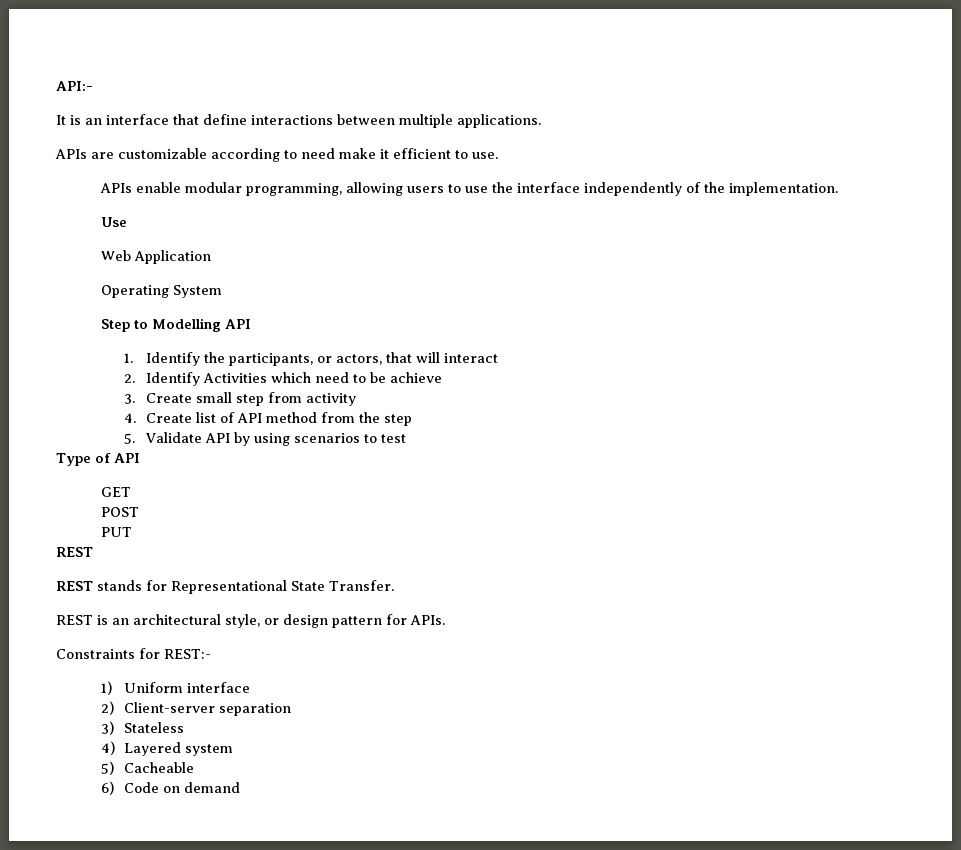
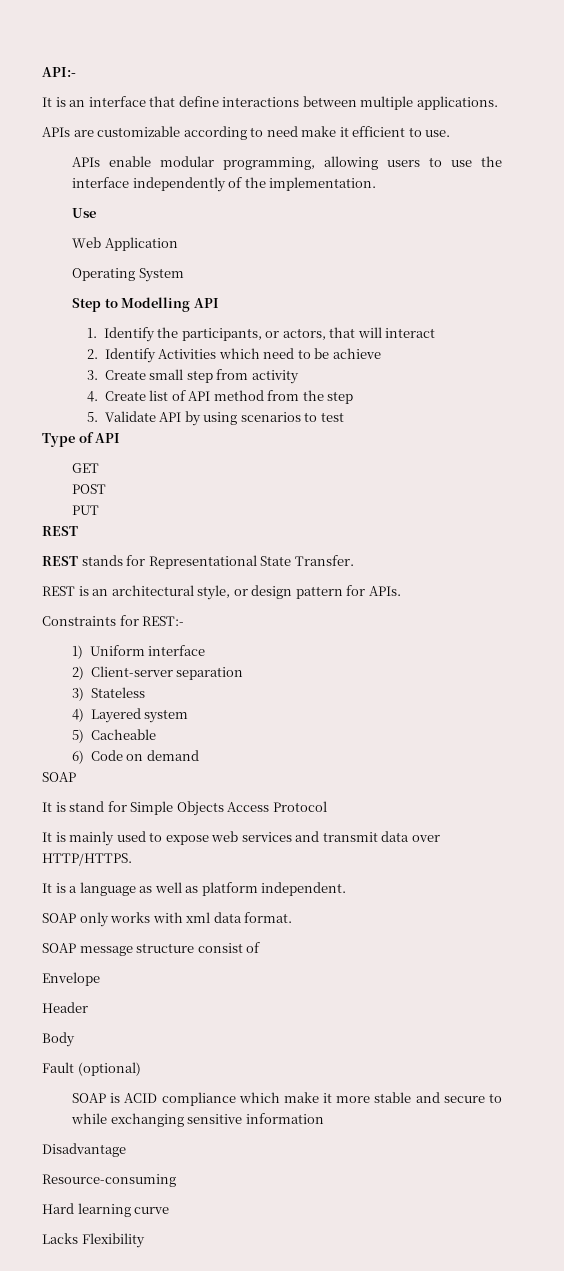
(240, 787) none -> [42,772,76,782] [42,801,327,816] [42,831,440,846] [42,853,132,866] [42,882,347,896] [42,912,293,927] [42,942,261,956] [42,972,100,986] [42,1002,88,1013] [42,1032,75,1047] [42,1062,141,1076] [72,1092,502,1106] [71,1113,324,1127] [42,1143,126,1157] [42,1174,176,1187] [42,1203,170,1217] [42,1233,145,1248] // SOAP // It is stand for Simple Objects Access Protocol // It is mainly used to expose web services and transmit data over HTTP/HTTPS. // It is a language as well as platform independent. // SOAP only works with xml data format. // SOAP message structure consist of // Envelope // Header // Body // Fault (optional) // SOAP is ACID compliance which make it more stable and secure to while exchanging sensitive information // Disadvantage // Resource-consuming // Hard learning curve // Lacks Flexibility

